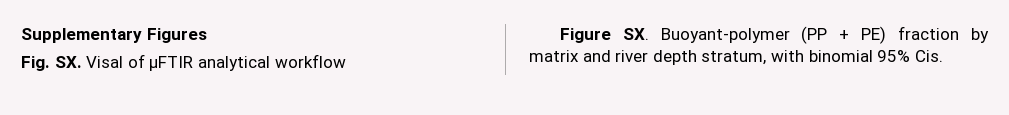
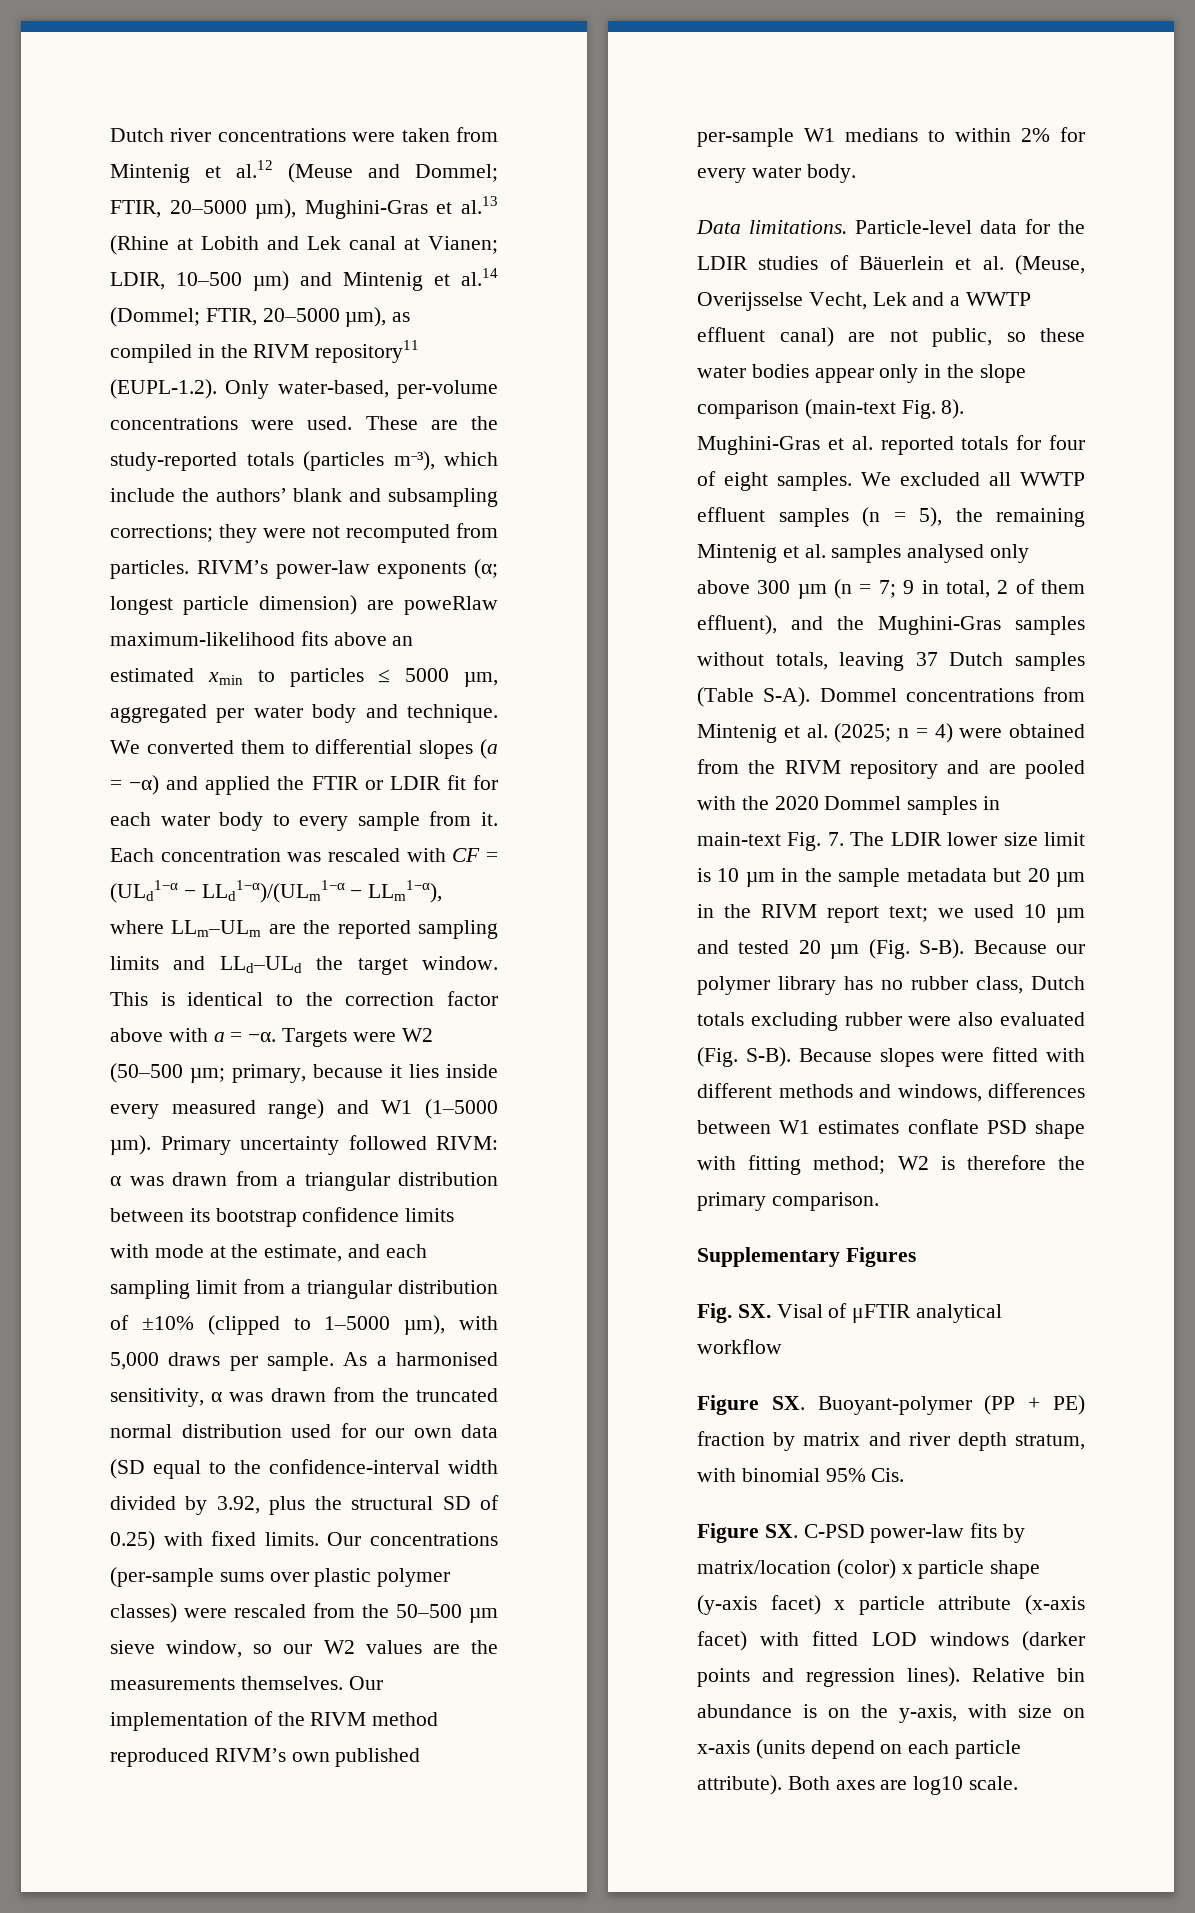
(21, 35) none -> [110,127,498,142] [110,160,498,183] [110,196,498,219] [110,235,498,255] [110,268,498,291] [110,307,411,327] [110,340,420,363] [110,379,498,399] [110,416,498,430] [110,451,498,471] [110,488,498,507] [110,523,498,543] [110,559,498,579] [110,595,498,615] [110,631,414,646] [110,668,498,687] [110,704,498,723] [110,739,498,759] [110,775,498,795] [110,811,498,831] [110,848,499,862] [110,880,443,903] [110,920,498,939] [110,956,498,975] [110,991,498,1006] [110,1028,433,1047] [110,1063,498,1083] [110,1099,498,1119] [110,1135,498,1155] [110,1171,498,1191] [110,1207,455,1227] [110,1244,427,1262] [110,1279,498,1299] [110,1315,498,1335] [110,1352,498,1371] [110,1387,498,1407] [110,1423,498,1438] [110,1459,498,1479] [110,1495,500,1515] [110,1531,498,1551] [110,1567,451,1587] [110,1603,498,1623] [110,1640,498,1658] [110,1676,383,1690] [110,1711,439,1731] [110,1748,421,1767] [697,127,1085,147] [697,164,856,183] [696,219,1085,234] [697,255,1085,275] [697,292,1032,311] [697,327,1085,347] [697,364,1026,383] [697,399,965,419] [697,435,1085,455] [697,471,1085,491] [697,507,1085,527] [697,544,1030,563] [697,579,1085,599] [697,615,1085,635] [697,652,1085,671] [697,687,1085,707] [697,723,1085,743] [697,759,1085,779] [697,796,1001,815] [697,832,1085,851] [697,868,1085,887] [697,904,1085,923] [697,939,1085,959] [697,976,1085,995] [697,1012,1085,1031] [697,1047,1085,1067] [697,1083,1085,1102] [697,1119,1085,1139] [697,1155,1085,1175] [697,1192,879,1211] Dutch river concentrations were taken from Mintenig et al.12 (Meuse and Dommel; FTIR, 20–5000 µm), Mughini-Gras et al.13 (Rhine at Lobith and Lek canal at Vianen; LDIR, 10–500 µm) and Mintenig et al.14 (Dommel; FTIR, 20–5000 µm), as compiled in the RIVM repository11 (EUPL-1.2). Only water-based, per-volume concentrations were used. These are the study-reported totals (particles m⁻³), which include the authors’ blank and subsampling corrections; they were not recomputed from particles. RIVM’s power-law exponents (α; longest particle dimension) are poweRlaw maximum-likelihood fits above an estimated xmin to particles ≤ 5000 µm, aggregated per water body and technique. We converted them to differential slopes (a = −α) and applied the FTIR or LDIR fit for each water body to every sample from it. Each concentration was rescaled with CF = (ULd1−α − LLd1−α)/(ULm1−α − LLm1−α), where LLm–ULm are the reported sampling limits and LLd–ULd the target window. This is identical to the correction factor above with a = −α. Targets were W2 (50–500 µm; primary, because it lies inside every measured range) and W1 (1–5000 µm). Primary uncertainty followed RIVM: α was drawn from a triangular distribution between its bootstrap confidence limits with mode at the estimate, and each sampling limit from a triangular distribution of ±10% (clipped to 1–5000 µm), with 5,000 draws per sample. As a harmonised sensitivity, α was drawn from the truncated normal distribution used for our own data (SD equal to the confidence-interval width divided by 3.92, plus the structural SD of 0.25) with fixed limits. Our concentrations (per-sample sums over plastic polymer classes) were rescaled from the 50–500 µm sieve window, so our W2 values are the measurements themselves. Our implementation of the RIVM method reproduced RIVM’s own published per-sample W1 medians to within 2% for every water body. // Data limitations. Particle-level data for the LDIR studies of Bäuerlein et al. (Meuse, Overijsselse Vecht, Lek and a WWTP effluent canal) are not public, so these water bodies appear only in the slope comparison (main-text Fig. 8). Mughini-Gras et al. reported totals for four of eight samples. We excluded all WWTP effluent samples (n = 5), the remaining Mintenig et al. samples analysed only above 300 µm (n = 7; 9 in total, 2 of them effluent), and the Mughini-Gras samples without totals, leaving 37 Dutch samples (Table S-A). Dommel concentrations from Mintenig et al. (2025; n = 4) were obtained from the RIVM repository and are pooled with the 2020 Dommel samples in main-text Fig. 7. The LDIR lower size limit is 10 µm in the sample metadata but 20 µm in the RIVM report text; we used 10 µm and tested 20 µm (Fig. S-B). Because our polymer library has no rubber class, Dutch totals excluding rubber were also evaluated (Fig. S-B). Because slopes were fitted with different methods and windows, differences between W1 estimates conflate PSD shape with fitting method; W2 is therefore the primary comparison. //
(943, 56) none -> [697,1523,1026,1543] [697,1559,1041,1579] [697,1595,1085,1615] [697,1631,1085,1651] [697,1667,1085,1687] [697,1704,1085,1723] [697,1739,1022,1759] [697,1775,1019,1795] // Figure SX. C-PSD power-law fits by matrix/location (color) x particle shape (y-axis facet) x particle attribute (x-axis facet) with fitted LOD windows (darker points and regression lines). Relative bin abundance is on the y-axis, with size on x-axis (units depend on each particle attribute). Both axes are log10 scale.

